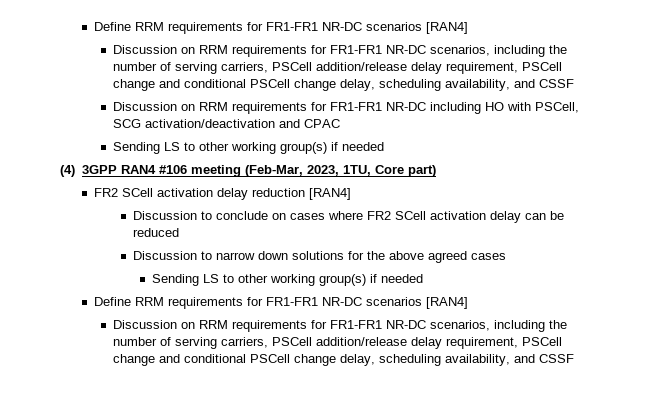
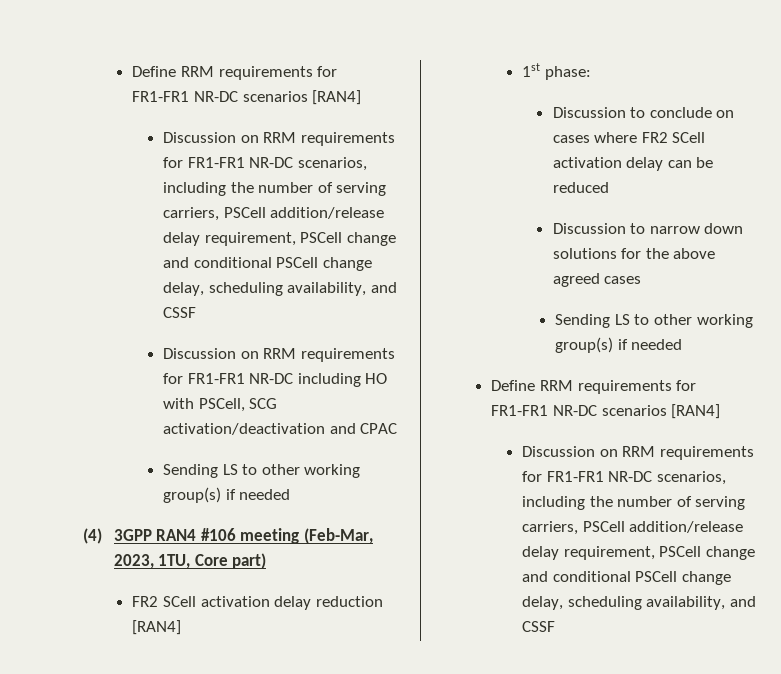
(351, 194) none -> [521,63,591,80] // 1st phase:

